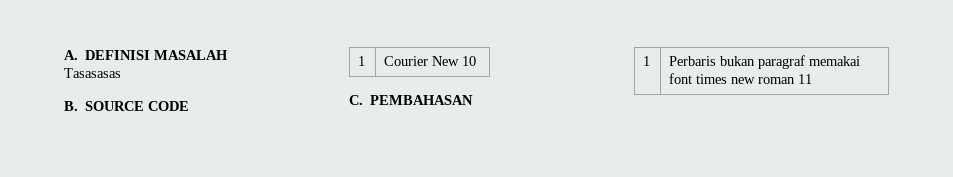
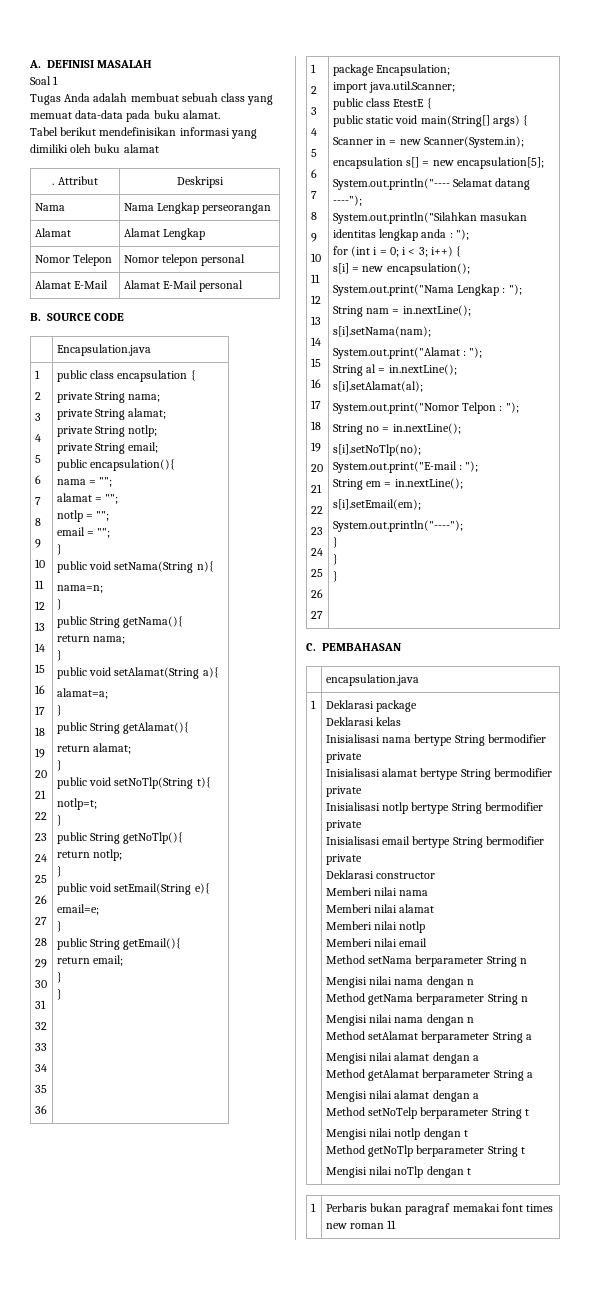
[64,68,121,78] Tasasasas -> [30,76,59,85] [30,93,274,105] [30,110,220,122] [30,127,257,139] [30,144,159,153] [52,176,98,185] [176,176,224,188] [34,203,65,211] [123,202,272,214] [34,228,71,237] [123,228,206,240] [34,254,113,266] [123,254,246,266] [34,280,109,289] [123,280,244,292] Soal 1 // Tugas Anda adalah membuat sebuah class yang memuat data-data pada buku alamat. // Tabel berikut mendefinisikan informasi yang dimiliki oleh buku alamat // . Attribut | Deskripsi // Nama | Nama Lengkap perseorangan // Alamat | Alamat Lengkap // Nomor Telepon | Nomor telepon personal // Alamat E-Mail | Alamat E-Mail personal
[358,56,366,66] [384,56,477,66] [349,95,474,105] // 1 | Courier New 10 // C. PEMBAHASAN -> [56,344,151,356] [34,370,40,379] [34,392,41,400] [34,413,41,421] [34,434,41,442] [34,455,41,463] [34,475,41,484] [34,497,41,505] [34,518,41,526] [34,539,41,548] [34,559,45,568] [34,580,44,589] [34,601,45,610] [34,622,45,631] [34,643,45,652] [34,664,45,673] [34,685,45,694] [34,706,45,715] [34,727,45,736] [34,748,45,758] [34,770,47,778] [34,790,46,799] [34,812,47,820] [34,833,47,841] [34,854,47,862] [34,875,47,883] [34,895,47,904] [34,917,47,925] [34,938,47,946] [34,959,47,968] [34,980,47,988] [34,1000,46,1009] [34,1022,47,1030] [34,1043,47,1051] [34,1064,47,1072] [34,1085,47,1093] [34,1105,47,1114] [56,370,196,382] [56,392,161,403] [56,408,167,420] [56,425,158,437] [56,442,159,454] [56,459,176,471] [56,477,113,487] [56,493,119,504] [56,510,110,522] [56,527,111,538] [56,544,62,555] [56,561,214,573] [56,585,103,593] [56,599,62,610] [56,616,184,628] [56,635,126,644] [56,650,62,661] [56,667,219,679] [56,688,108,699] [56,705,62,716] [56,722,190,734] [56,743,132,754] [56,760,62,771] [56,777,211,789] [56,798,97,810] [56,815,62,826] [56,832,184,844] [56,849,123,861] [56,866,62,877] [56,883,210,895] [56,904,99,915] [56,921,62,932] [56,938,182,950] [56,955,124,966] [56,972,62,983] [56,989,62,1000] [310,64,316,73] [310,86,317,94] [310,107,317,115] [310,128,317,136] [310,149,317,157] [310,169,317,178] [310,191,317,199] [310,212,317,220] [310,233,317,242] [310,253,321,262] [310,274,320,283] [310,295,321,304] [310,316,321,325] [310,337,321,346] [310,358,321,367] [310,379,321,388] [310,400,321,409] [310,421,321,430] [310,442,321,452] [310,464,323,472] [310,484,322,493] [310,506,323,514] [310,527,323,535] [310,548,323,556] [310,569,323,577] [310,589,323,598] [310,611,323,619] [332,64,451,76] [332,81,456,93] [332,98,432,110] [332,115,529,127] [332,136,524,148] [332,157,544,169] [332,178,531,190] [332,195,362,206] [332,212,528,224] [332,229,469,241] [332,246,462,257] [332,263,470,275] [332,284,522,296] [332,305,471,317] [332,326,431,337] [332,347,483,359] [332,364,457,376] [332,381,423,392] [332,402,519,414] [332,423,461,435] [332,444,421,456] [332,461,479,473] [332,478,463,490] [332,499,421,510] [332,520,463,532] [332,537,338,548] [332,554,338,565] [332,571,338,582] [306,643,402,651] [325,674,419,686] [310,700,316,709] [325,700,418,712] [325,717,402,726] [325,734,546,746] [325,752,362,763] [325,768,552,780] [325,786,362,797] [325,802,543,814] [325,820,362,831] [325,836,544,848] [325,854,362,865] [325,870,436,879] [325,887,429,896] [325,904,435,913] [325,921,426,933] [325,938,428,947] [325,955,527,967] [325,976,474,988] [325,993,528,1005] [325,1014,474,1026] [325,1031,532,1043] [325,1052,479,1064] [325,1069,533,1081] [325,1090,479,1102] [325,1107,529,1119] [325,1128,468,1140] [325,1145,525,1157] [325,1166,471,1178] // | Encapsulation.java // 1 // 2 // 3 // 4 // 5 // 6 // 7 // 8 // 9 // 10 // 11 // 12 // 13 // 14 // 15 // 16 // 17 // 18 // 19 // 20 // 21 // 22 // 23 // 24 // 25 // 26 // 27 // 28 // 29 // 30 // 31 // 32 // 33 // 34 // 35 // 36 | public class encapsulation { // private String nama; // private String alamat; // private String notlp; // private String email; // public encapsulation(){ // nama = ""; // alamat = ""; // notlp = ""; // email = ""; // } // public void setNama(String n){ // nama=n; // } // public String getNama(){ // return nama; // } // public void setAlamat(String a){ // alamat=a; // } // public String getAlamat(){ // return alamat; // } // public void setNoTlp(String t){ // notlp=t; // } // public String getNoTlp(){ // return notlp; // } // public void setEmail(String e){ // email=e; // } // public String getEmail(){ // return email; // } // } // 1 // 2 // 3 // 4 // 5 // 6 // 7 // 8 // 9 // 10 // 11 // 12 // 13 // 14 // 15 // 16 // 17 // 18 // 19 // 20 // 21 // 22 // 23 // 24 // 25 // 26 // 27 | package Encapsulation; // import java.util.Scanner; // public class EtestE { // public static void main(String[] args) { // Scanner in = new Scanner(System.in); // encapsulation s[] = new encapsulation[5]; // System.out.println("---- Selamat datang ----"); // System.out.println("Silahkan masukan identitas lengkap anda : "); // for (int i = 0; i < 3; i++) { // s[i] = new encapsulation(); // System.out.print("Nama Lengkap : "); // String nam = in.nextLine(); // s[i].setNama(nam); // System.out.print("Alamat : "); // String al = in.nextLine(); // s[i].setAlamat(al); // System.out.print("Nomor Telpon : "); // String no = in.nextLine(); // s[i].setNoTlp(no); // System.out.print("E-mail : "); // String em = in.nextLine(); // s[i].setEmail(em); // System.out.println("----"); // } // } // } // C. PEMBAHASAN // | encapsulation.java // 1 | Deklarasi package // Deklarasi kelas // Inisialisasi nama bertype String bermodifier private // Inisialisasi alamat bertype String bermodifier private // Inisialisasi notlp bertype String bermodifier private // Inisialisasi email bertype String bermodifier private // Deklarasi constructor // Memberi nilai nama // Memberi nilai alamat // Memberi nilai notlp // Memberi nilai email // Method setNama berparameter String n // Mengisi nilai nama dengan n // Method getNama berparameter String n // Mengisi nilai nama dengan n // Method setAlamat berparameter String a // Mengisi nilai alamat dengan a // Method getAlamat berparameter String a // Mengisi nilai alamat dengan a // Method setNoTelp berparameter String t // Mengisi nilai notlp dengan t // Method getNoTlp berparameter String t // Mengisi nilai noTlp dengan t

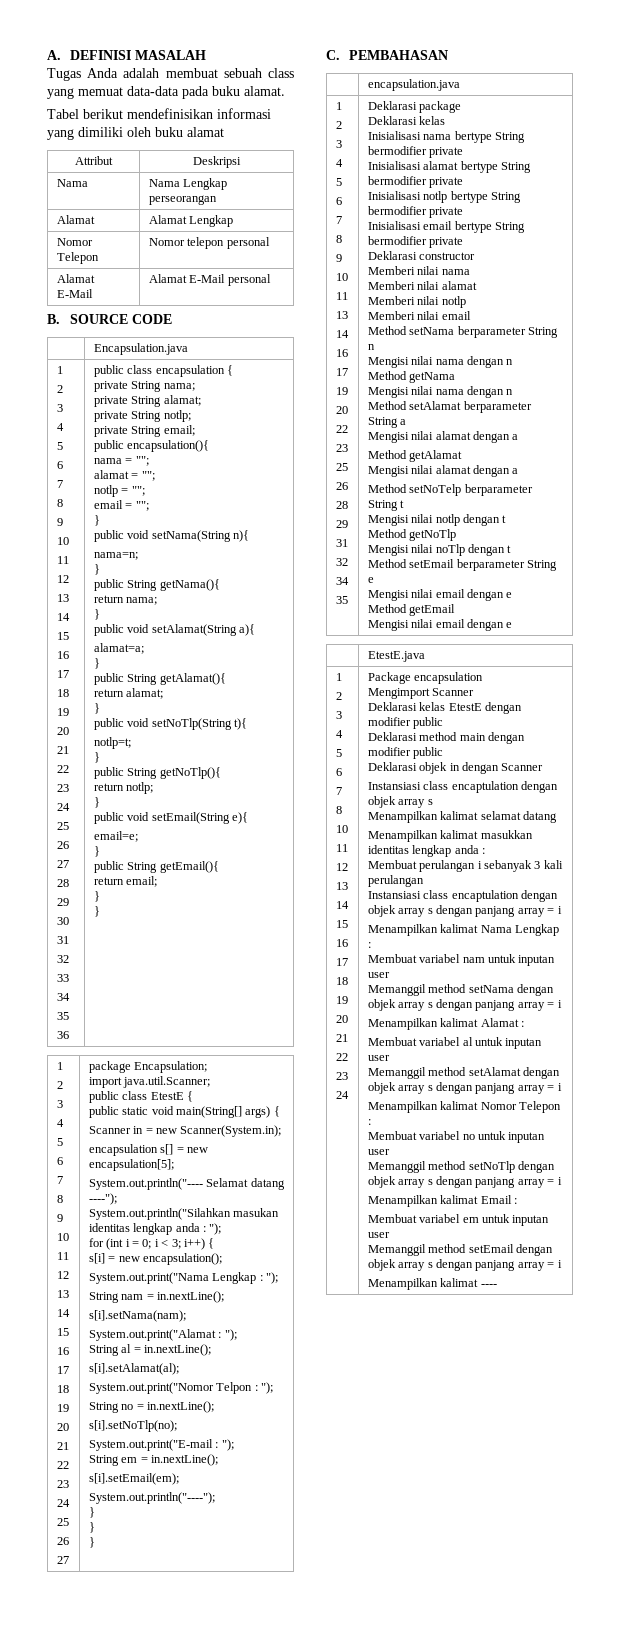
[30,76,59,85] // Soal 1 -> (207, 55) none
[52,183,55,185] . -> (224, 132) none
(316, 704) none -> [335,121,342,129] [335,140,342,148] [335,159,343,167] [335,178,342,186] [335,197,342,205] [335,216,342,224] [335,235,342,243] [335,254,342,262] [335,273,348,281] [335,292,348,300] [335,311,348,319] [335,330,349,338] [335,349,348,357] [335,368,348,376] [335,387,348,395] [335,406,348,414] [335,425,348,433] [335,444,348,452] [335,463,348,471] [335,482,348,490] [335,501,348,509] [335,520,348,528] [335,539,348,547] [335,558,348,566] [335,577,349,585] [335,596,348,604] // 2 // 3 // 4 // 5 // 6 // 7 // 8 // 9 // 10 // 11 // 13 // 14 // 16 // 17 // 19 // 20 // 22 // 23 // 25 // 26 // 28 // 29 // 31 // 32 // 34 // 35
[416,993,528,1005] berparameter String n -> (456, 377) none
[422,1069,533,1081] berparameter String a -> (463, 456) none
[416,1145,525,1157] berparameter String t -> (457, 535) none
[310,1203,316,1212] [325,1203,554,1215] [325,1220,397,1229] // 1 | Perbaris bukan paragraf memakai font times new roman 11 -> [367,559,558,571] [367,577,374,583] [367,589,513,601] [367,604,456,616] [367,619,513,631] [367,651,425,662] [335,673,342,681] [335,692,342,700] [335,711,342,719] [335,730,343,738] [335,749,342,757] [335,768,342,776] [335,787,342,795] [335,806,342,814] [335,825,348,833] [335,844,348,852] [335,863,348,871] [335,882,348,890] [335,901,349,909] [335,920,348,928] [335,939,348,947] [335,958,348,966] [335,977,348,985] [335,996,348,1004] [335,1015,348,1023] [335,1034,348,1042] [335,1053,348,1061] [335,1072,348,1080] [335,1091,349,1099] [367,672,484,684] [367,688,475,699] [367,702,523,714] [367,717,444,729] [367,732,526,744] [367,747,444,759] [367,762,544,774] [367,781,559,793] [367,796,433,808] [367,811,558,823] [367,830,533,842] [367,845,486,857] [367,860,563,872] [367,875,424,887] [367,890,559,902] [367,905,562,917] [367,924,560,936] [367,942,371,948] [367,954,556,966] [367,972,390,978] [367,984,555,996] [367,999,562,1011] [367,1018,525,1030] [367,1037,543,1049] [367,1055,390,1061] [367,1067,561,1079] [367,1082,562,1094] [367,1101,562,1113] [367,1119,371,1125] [367,1131,546,1143] [367,1149,390,1155] [367,1161,556,1173] [367,1176,562,1188] [367,1195,518,1207] [367,1214,550,1226] [367,1232,390,1238] [367,1244,554,1256] [367,1259,562,1271] [367,1278,497,1290] // Method setEmail berparameter String e // Mengisi nilai email dengan e // Method getEmail // Mengisi nilai email dengan e // | EtestE.java // 1 // 2 // 3 // 4 // 5 // 6 // 7 // 8 // 10 // 11 // 12 // 13 // 14 // 15 // 16 // 17 // 18 // 19 // 20 // 21 // 22 // 23 // 24 | Package encapsulation // Mengimport Scanner // Deklarasi kelas EtestE dengan modifier public // Deklarasi method main dengan modifier public // Deklarasi objek in dengan Scanner // Instansiasi class encaptulation dengan objek array s // Menampilkan kalimat selamat datang // Menampilkan kalimat masukkan identitas lengkap anda : // Membuat perulangan i sebanyak 3 kali perulangan // Instansiasi class encaptulation dengan objek array s dengan panjang array = i // Menampilkan kalimat Nama Lengkap : // Membuat variabel nam untuk inputan user // Memanggil method setNama dengan objek array s dengan panjang array = i // Menampilkan kalimat Alamat : // Membuat variabel al untuk inputan user // Memanggil method setAlamat dengan objek array s dengan panjang array = i // Menampilkan kalimat Nomor Telepon : // Membuat variabel no untuk inputan user // Memanggil method setNoTlp dengan objek array s dengan panjang array = i // Menampilkan kalimat Email : // Membuat variabel em untuk inputan user // Memanggil method setEmail dengan objek array s dengan panjang array = i // Menampilkan kalimat ----

